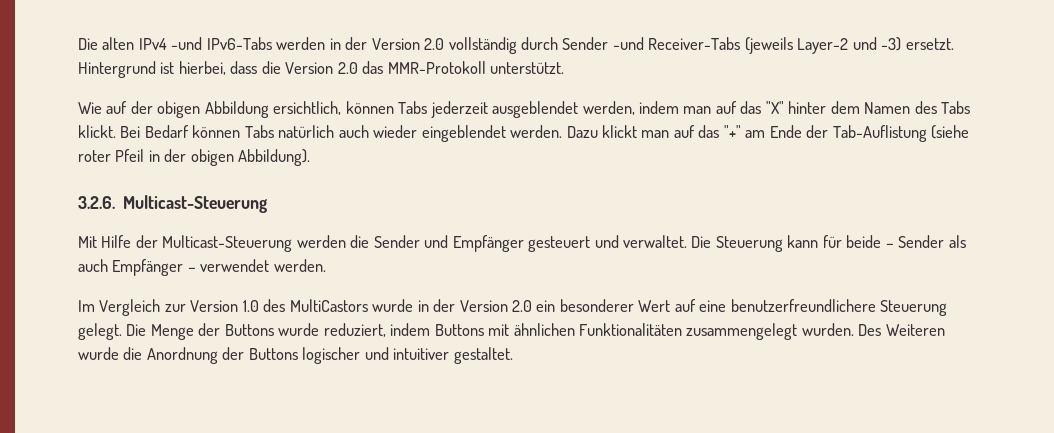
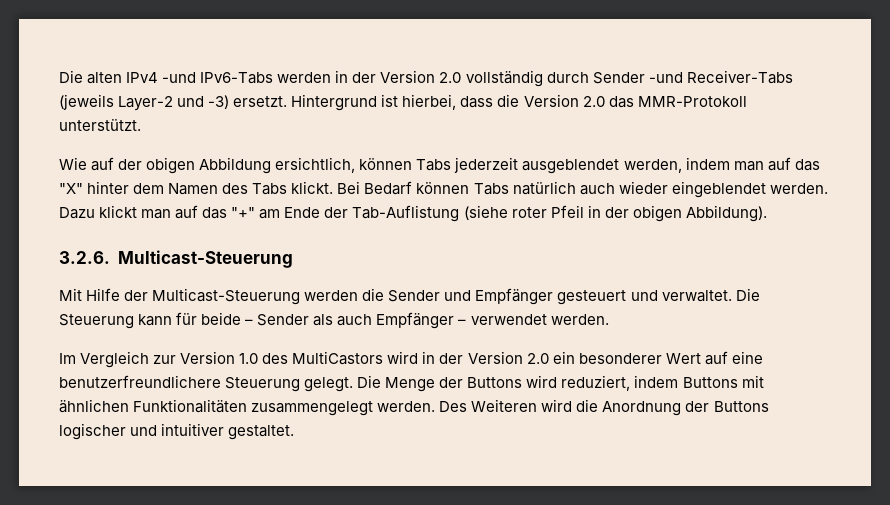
[372,299,414,312] wurde -> [387,351,419,364] wird
[278,323,320,336] wurde -> [526,375,558,388] wird
[801,323,854,336] wurden. -> [377,401,436,412] werden.
[78,347,119,360] wurde -> [541,399,573,412] wird

